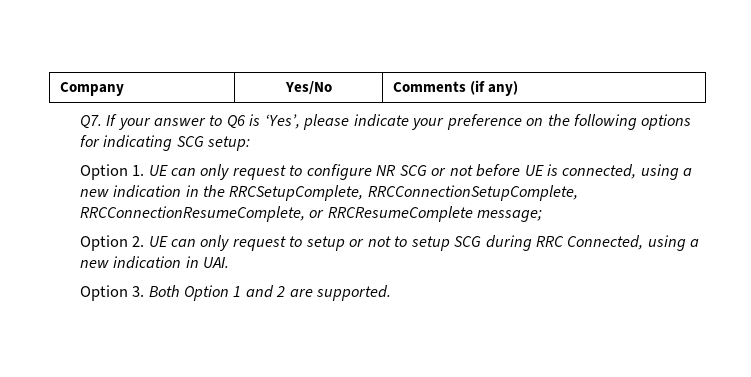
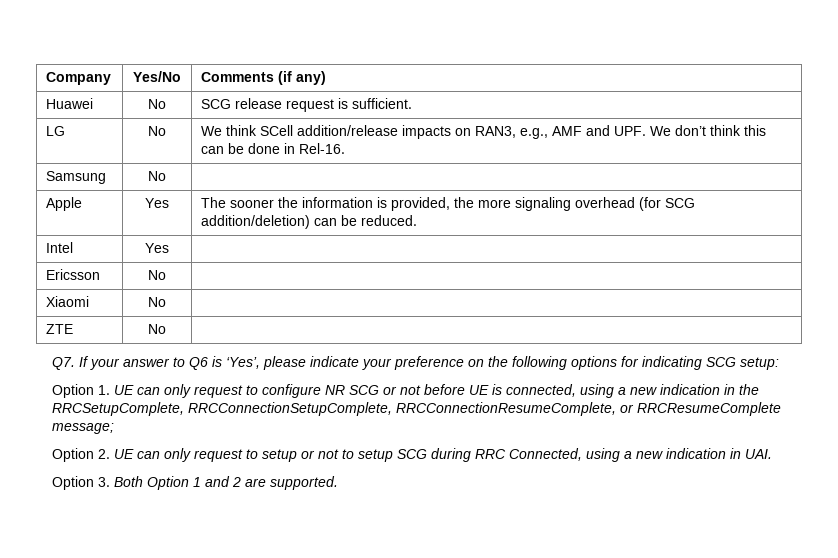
(518, 88) none -> [46,98,94,109] [148,99,166,109] [201,98,413,112] [46,126,66,136] [148,126,166,136] [201,125,767,139] [201,143,346,154] [46,171,107,184] [148,171,166,181] [46,197,83,211] [145,198,169,208] [201,197,696,211] [201,215,418,229] [46,242,74,253] [145,243,169,253] [46,269,101,280] [148,270,166,280] [46,296,90,307] [148,297,166,307] [46,324,74,334] [148,324,166,334] // Huawei | No | SCG release request is sufficient. // LG | No | We think SCell addition/release impacts on RAN3, e.g., AMF and UPF. We don’t think this can be done in Rel-16. // Samsung | No | // Apple | Yes | The sooner the information is provided, the more signaling overhead (for SCG addition/deletion) can be reduced. // Intel | Yes | // Ericsson | No | // Xiaomi | No | // ZTE | No |

